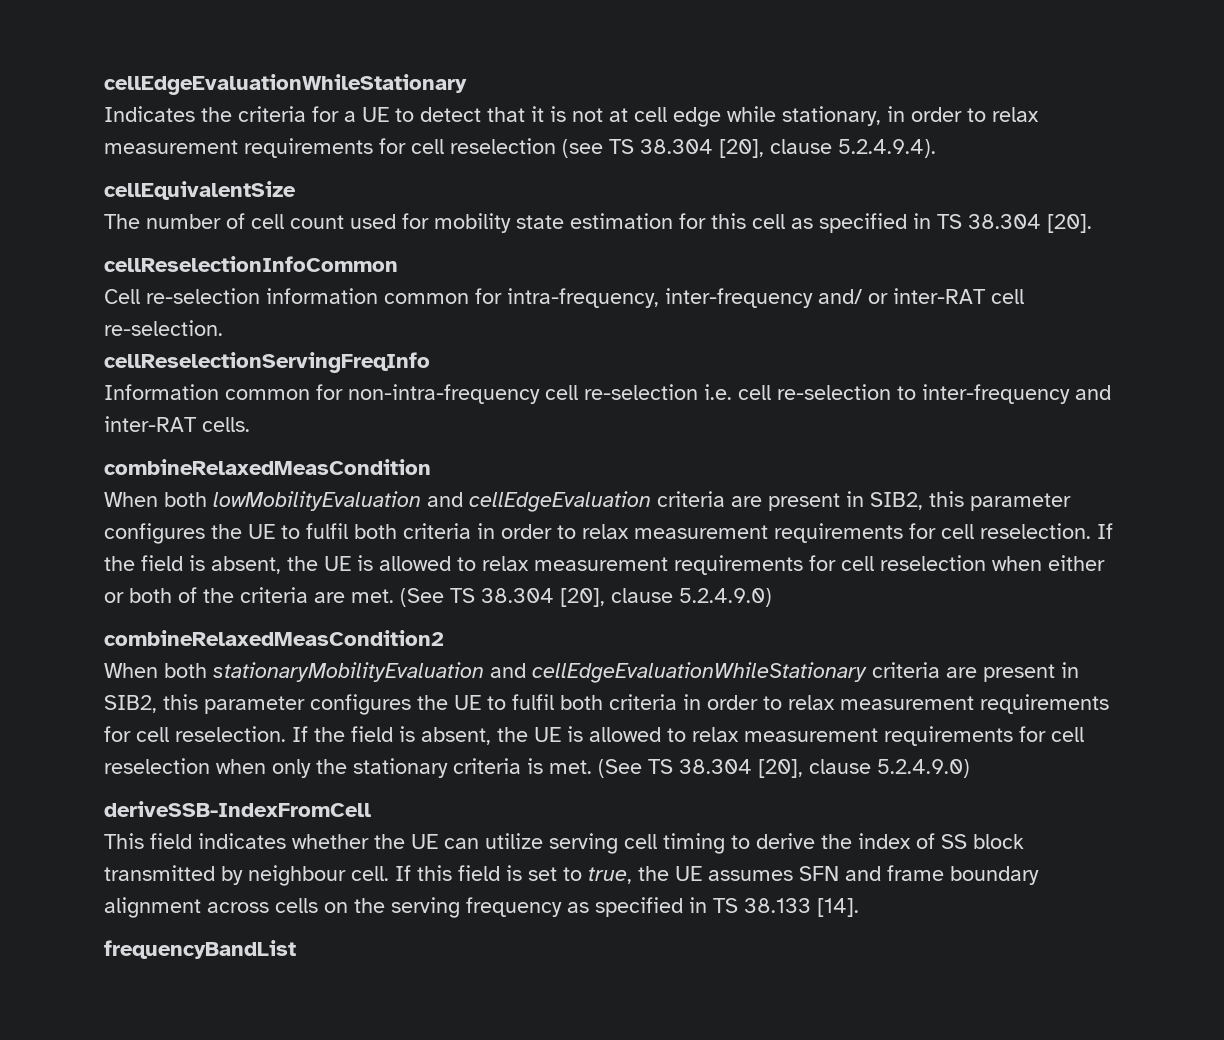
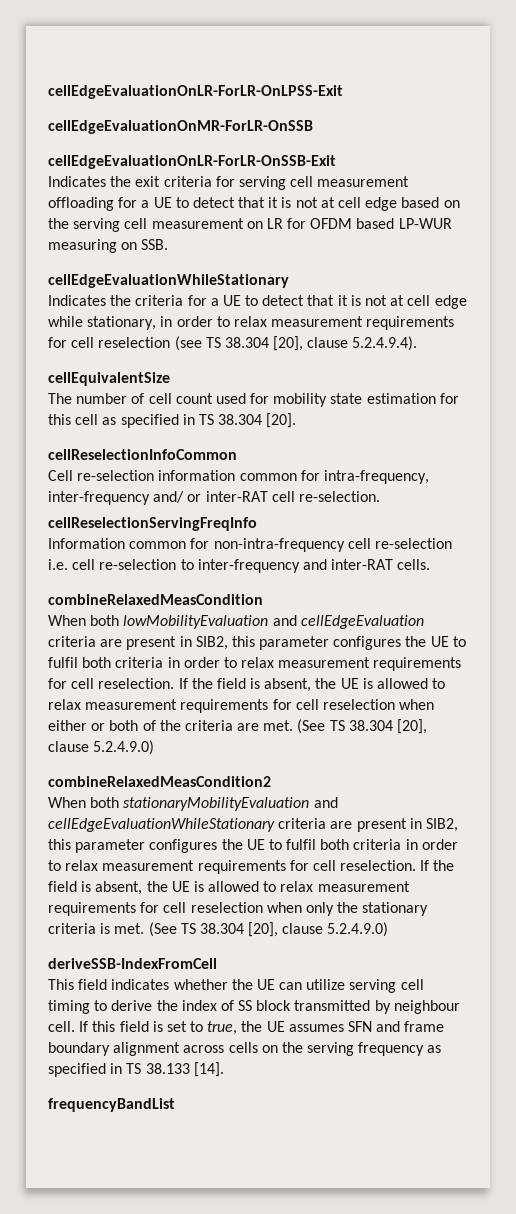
(104, 84) none -> [48,85,343,99] [48,120,313,134] [48,155,336,169] [48,176,410,190] [48,197,460,211] [48,218,452,232] [48,239,169,253] cellEdgeEvaluationOnLR-ForLR-OnLPSS-Exit // cellEdgeEvaluationOnMR-ForLR-OnSSB // cellEdgeEvaluationOnLR-ForLR-OnSSB-Exit // Indicates the exit criteria for serving cell measurement offloading for a UE to detect that it is not at cell edge based on the serving cell measurement on LR for OFDM based LP-WUR measuring on SSB. //

